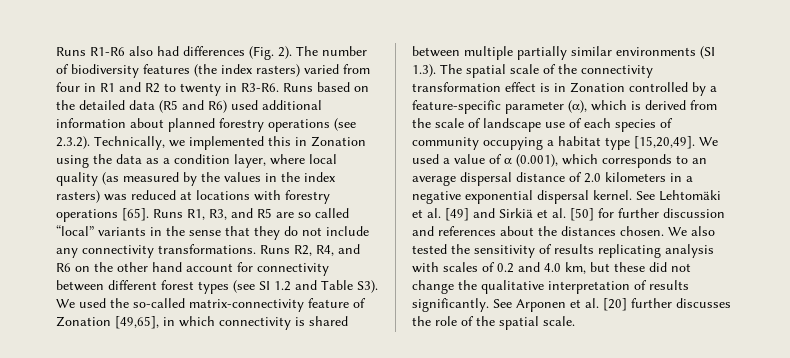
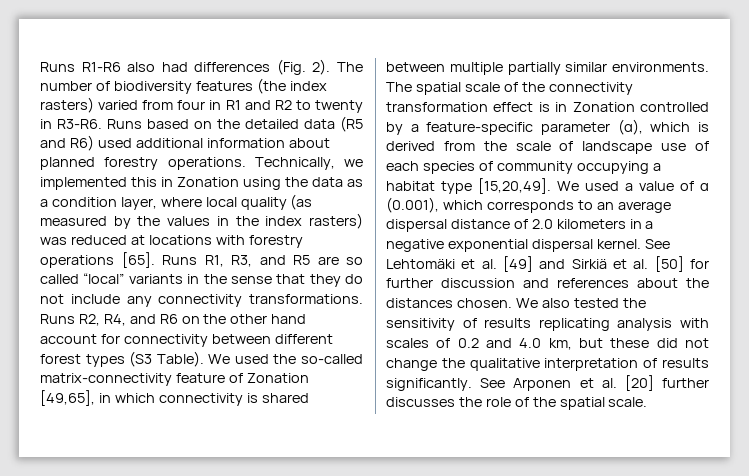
[268,118,356,132] [56,136,90,149] operations (see 2.3.2). -> [167,157,246,170] operations.
[233,280,378,293] (see SI 1.2 and Table S3). -> [129,351,204,367] (S3 Table).
[616,46,715,59] [412,64,436,77] environments (SI 1.3). -> [612,62,709,72] environments.

